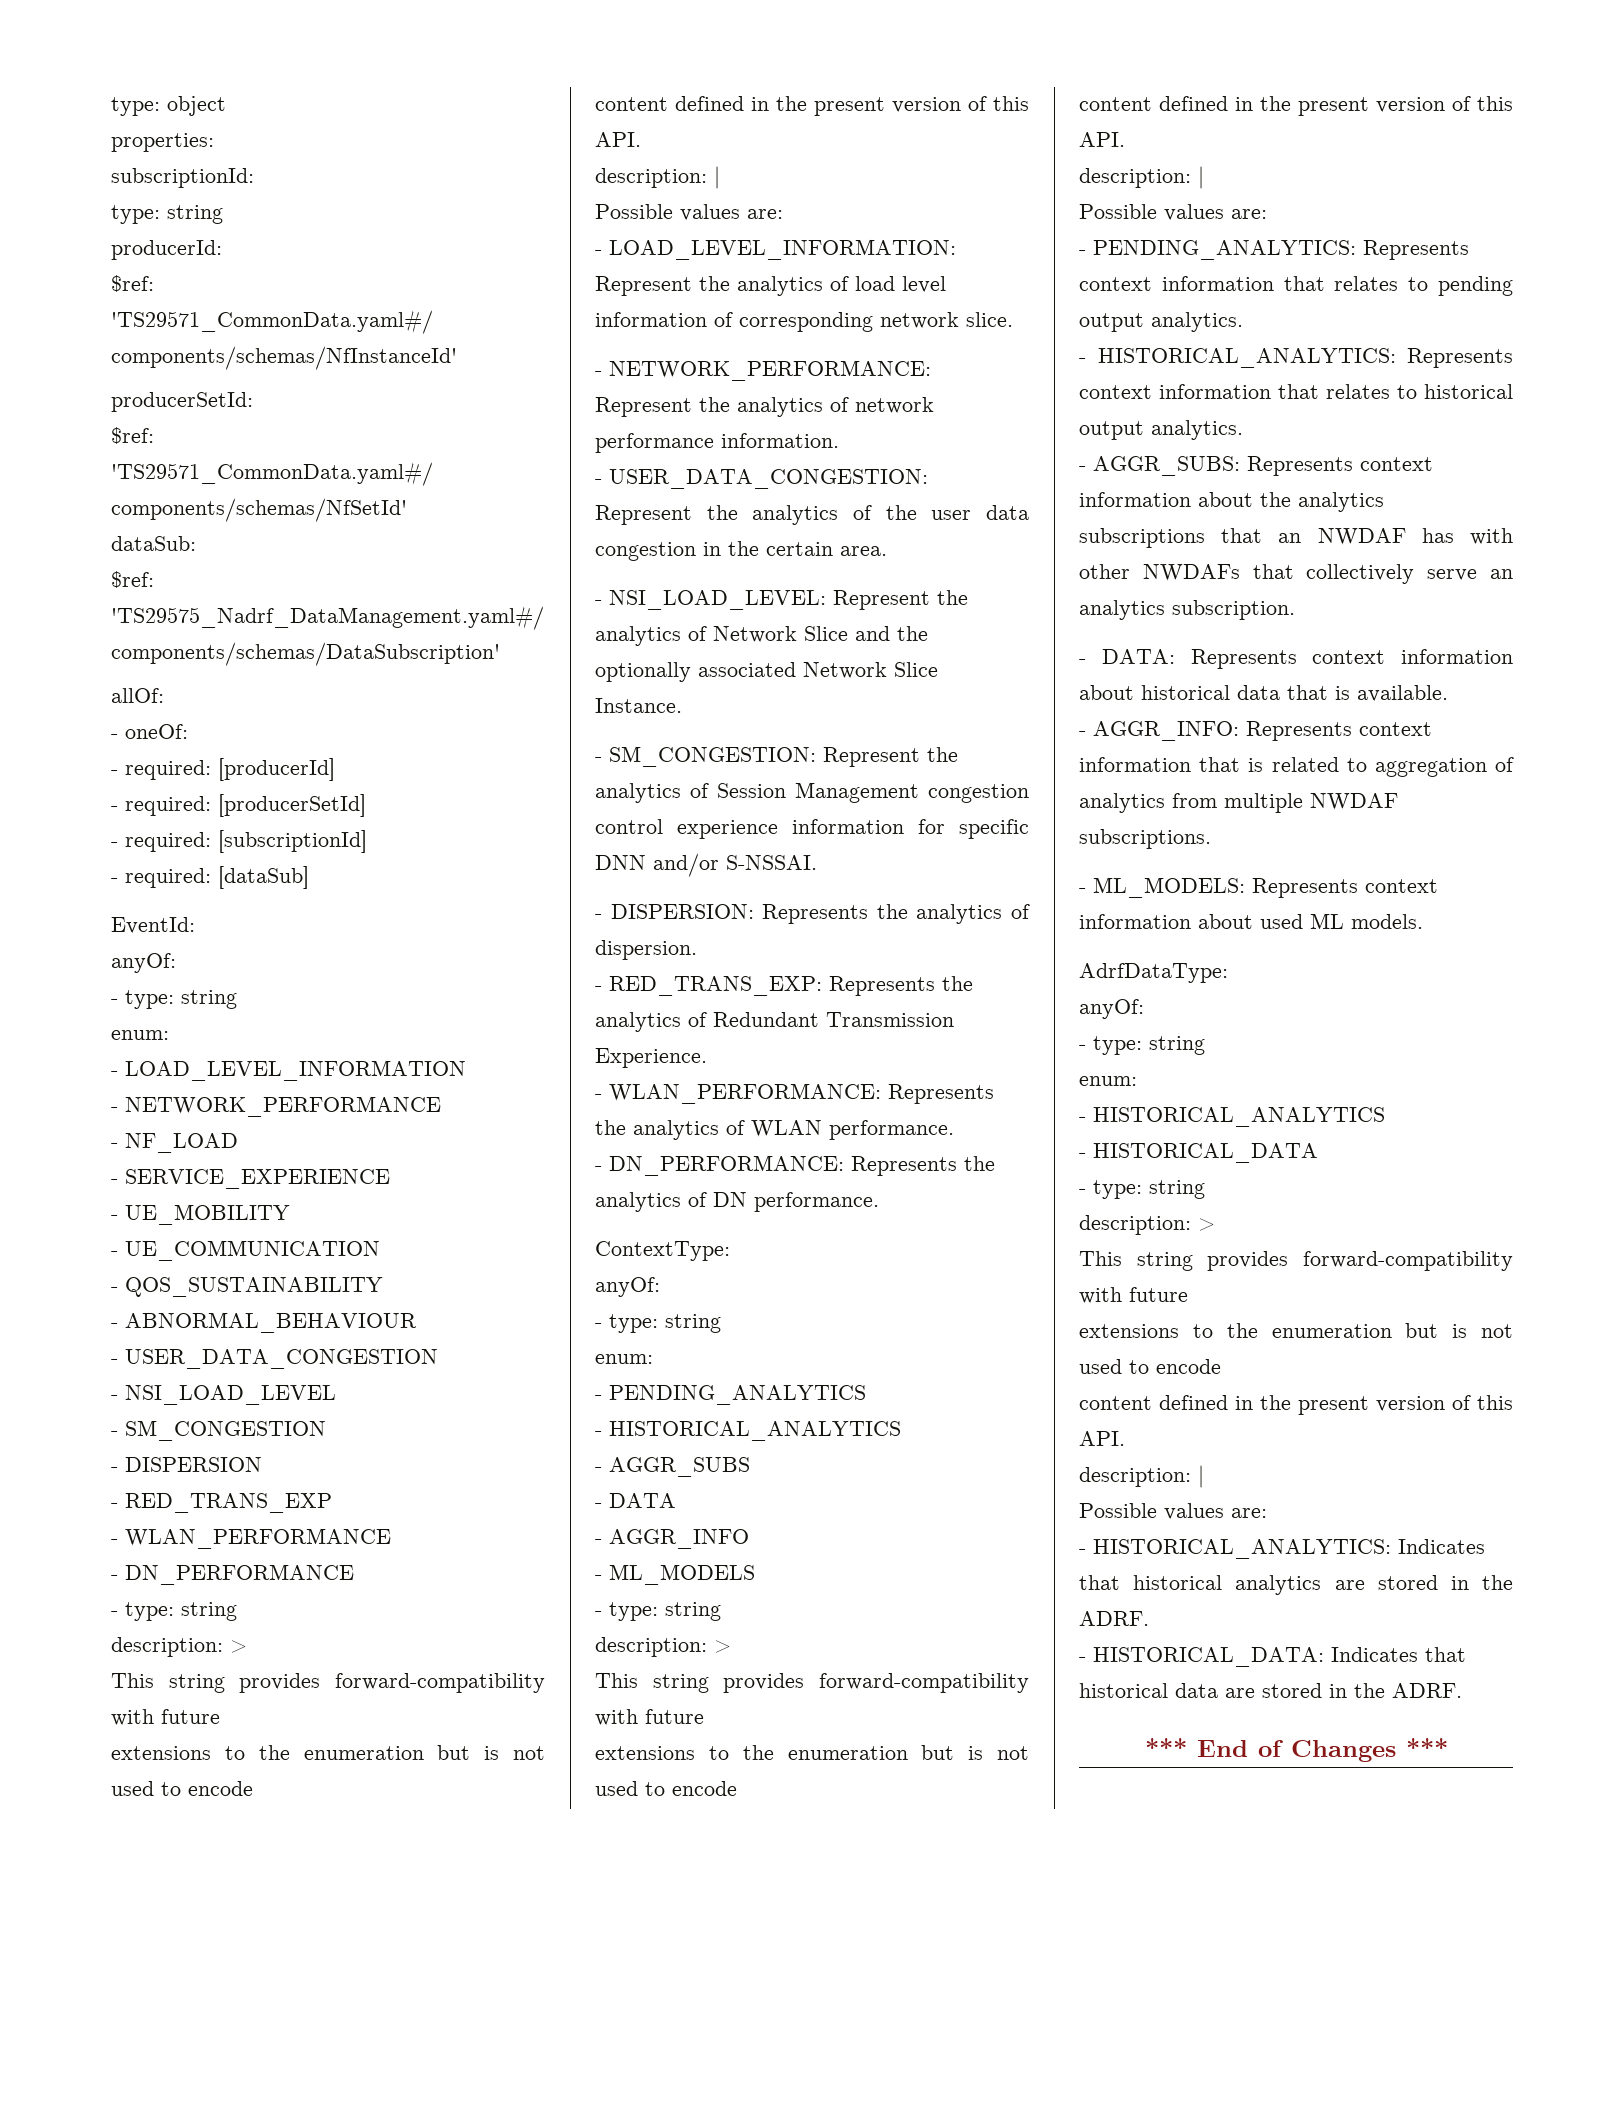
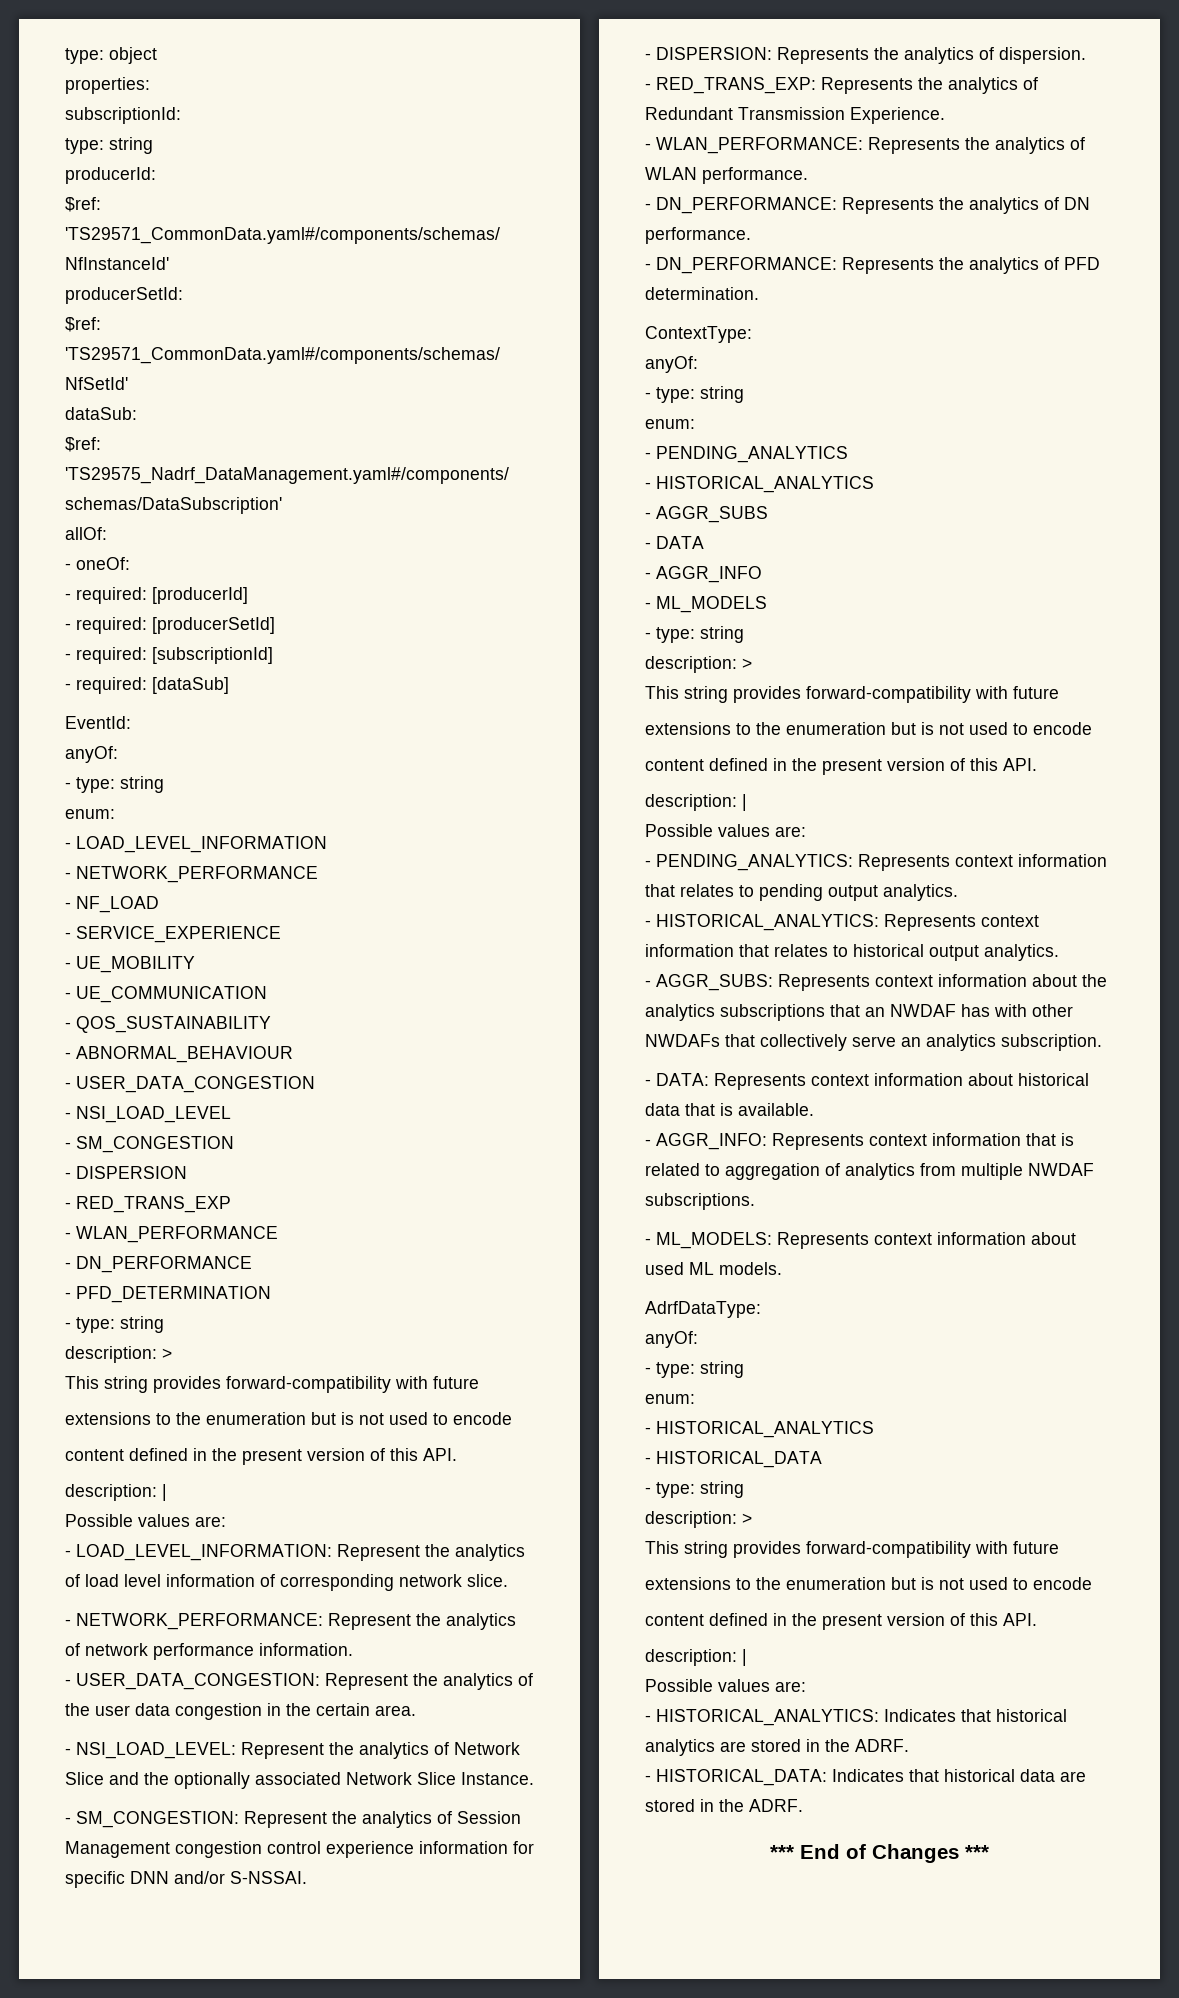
(354, 1574) none -> [65,1286,271,1303] // - PFD_DETERMINATION
(879, 1202) none -> [645,257,1100,274] [645,287,759,300] // - DN_PERFORMANCE: Represents the analytics of PFD determination.

